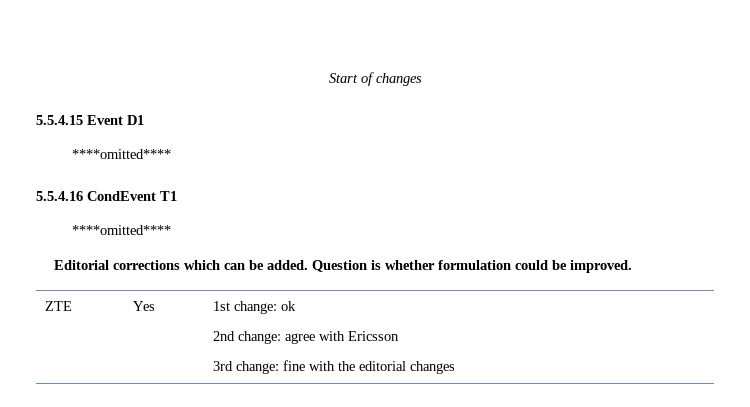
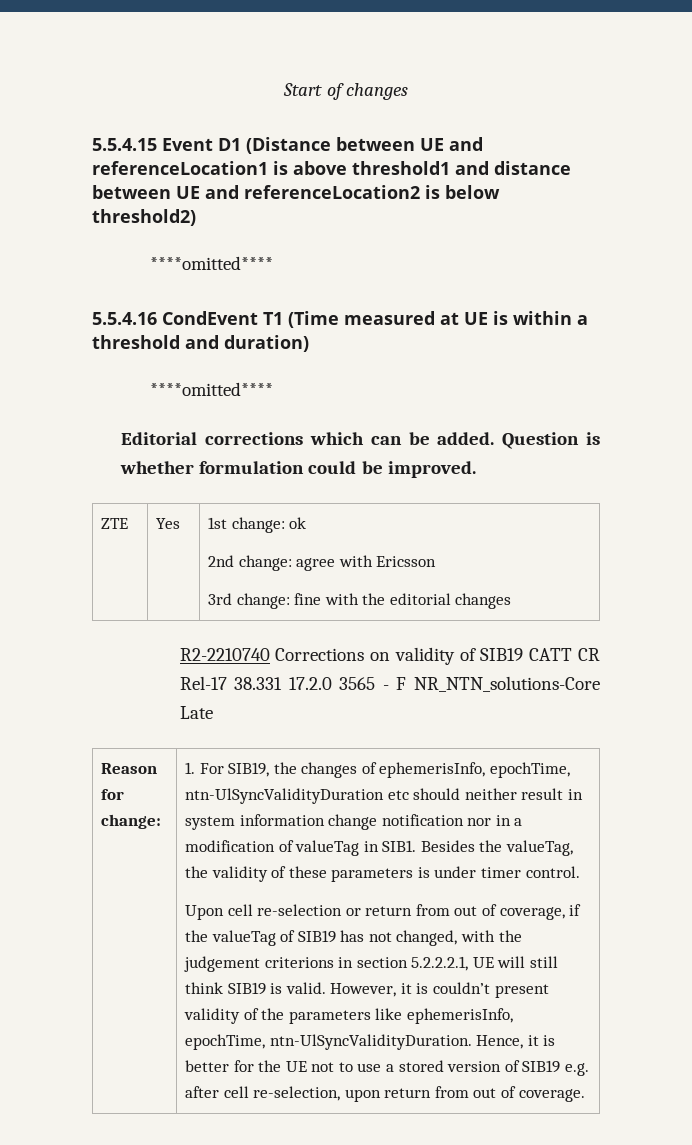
[71,149,171,159] [36,191,177,201] // ****omitted**** // 5.5.4.16 CondEvent T1 -> [246,137,483,154] [92,161,571,175] [92,185,500,199] [92,209,196,226] [150,256,274,270] [92,311,588,328] [92,335,309,352] (Distance between UE and referenceLocation1 is above threshold1 and distance between UE and referenceLocation2 is below threshold2) // ****omitted**** // 5.5.4.16 CondEvent T1 (Time measured at UE is within a threshold and duration)
(456, 367) none -> [179,647,600,665] [179,676,600,692] [179,706,213,719] [100,763,157,774] [100,789,124,800] [100,814,161,829] [184,762,571,778] [184,788,583,804] [184,814,523,830] [184,840,574,856] [184,866,580,882] [184,904,582,920] [184,930,522,946] [183,956,559,972] [184,982,549,998] [183,1008,513,1024] [184,1034,556,1050] [184,1060,590,1076] [184,1086,585,1102] // R2-2210740 Corrections on validity of SIB19 CATT CR Rel-17 38.331 17.2.0 3565 - F NR_NTN_solutions-Core Late // Reason for change: | 1. For SIB19, the changes of ephemerisInfo, epochTime, ntn-UlSyncValidityDuration etc should neither result in system information change notification nor in a modification of valueTag in SIB1. Besides the valueTag, the validity of these parameters is under timer control. // Upon cell re-selection or return from out of coverage, if the valueTag of SIB19 has not changed, with the judgement criterions in section 5.2.2.2.1, UE will still think SIB19 is valid. However, it is couldn’t present validity of the parameters like ephemerisInfo, epochTime, ntn-UlSyncValidityDuration. Hence, it is better for the UE not to use a stored version of SIB19 e.g. after cell re-selection, upon return from out of coverage.

